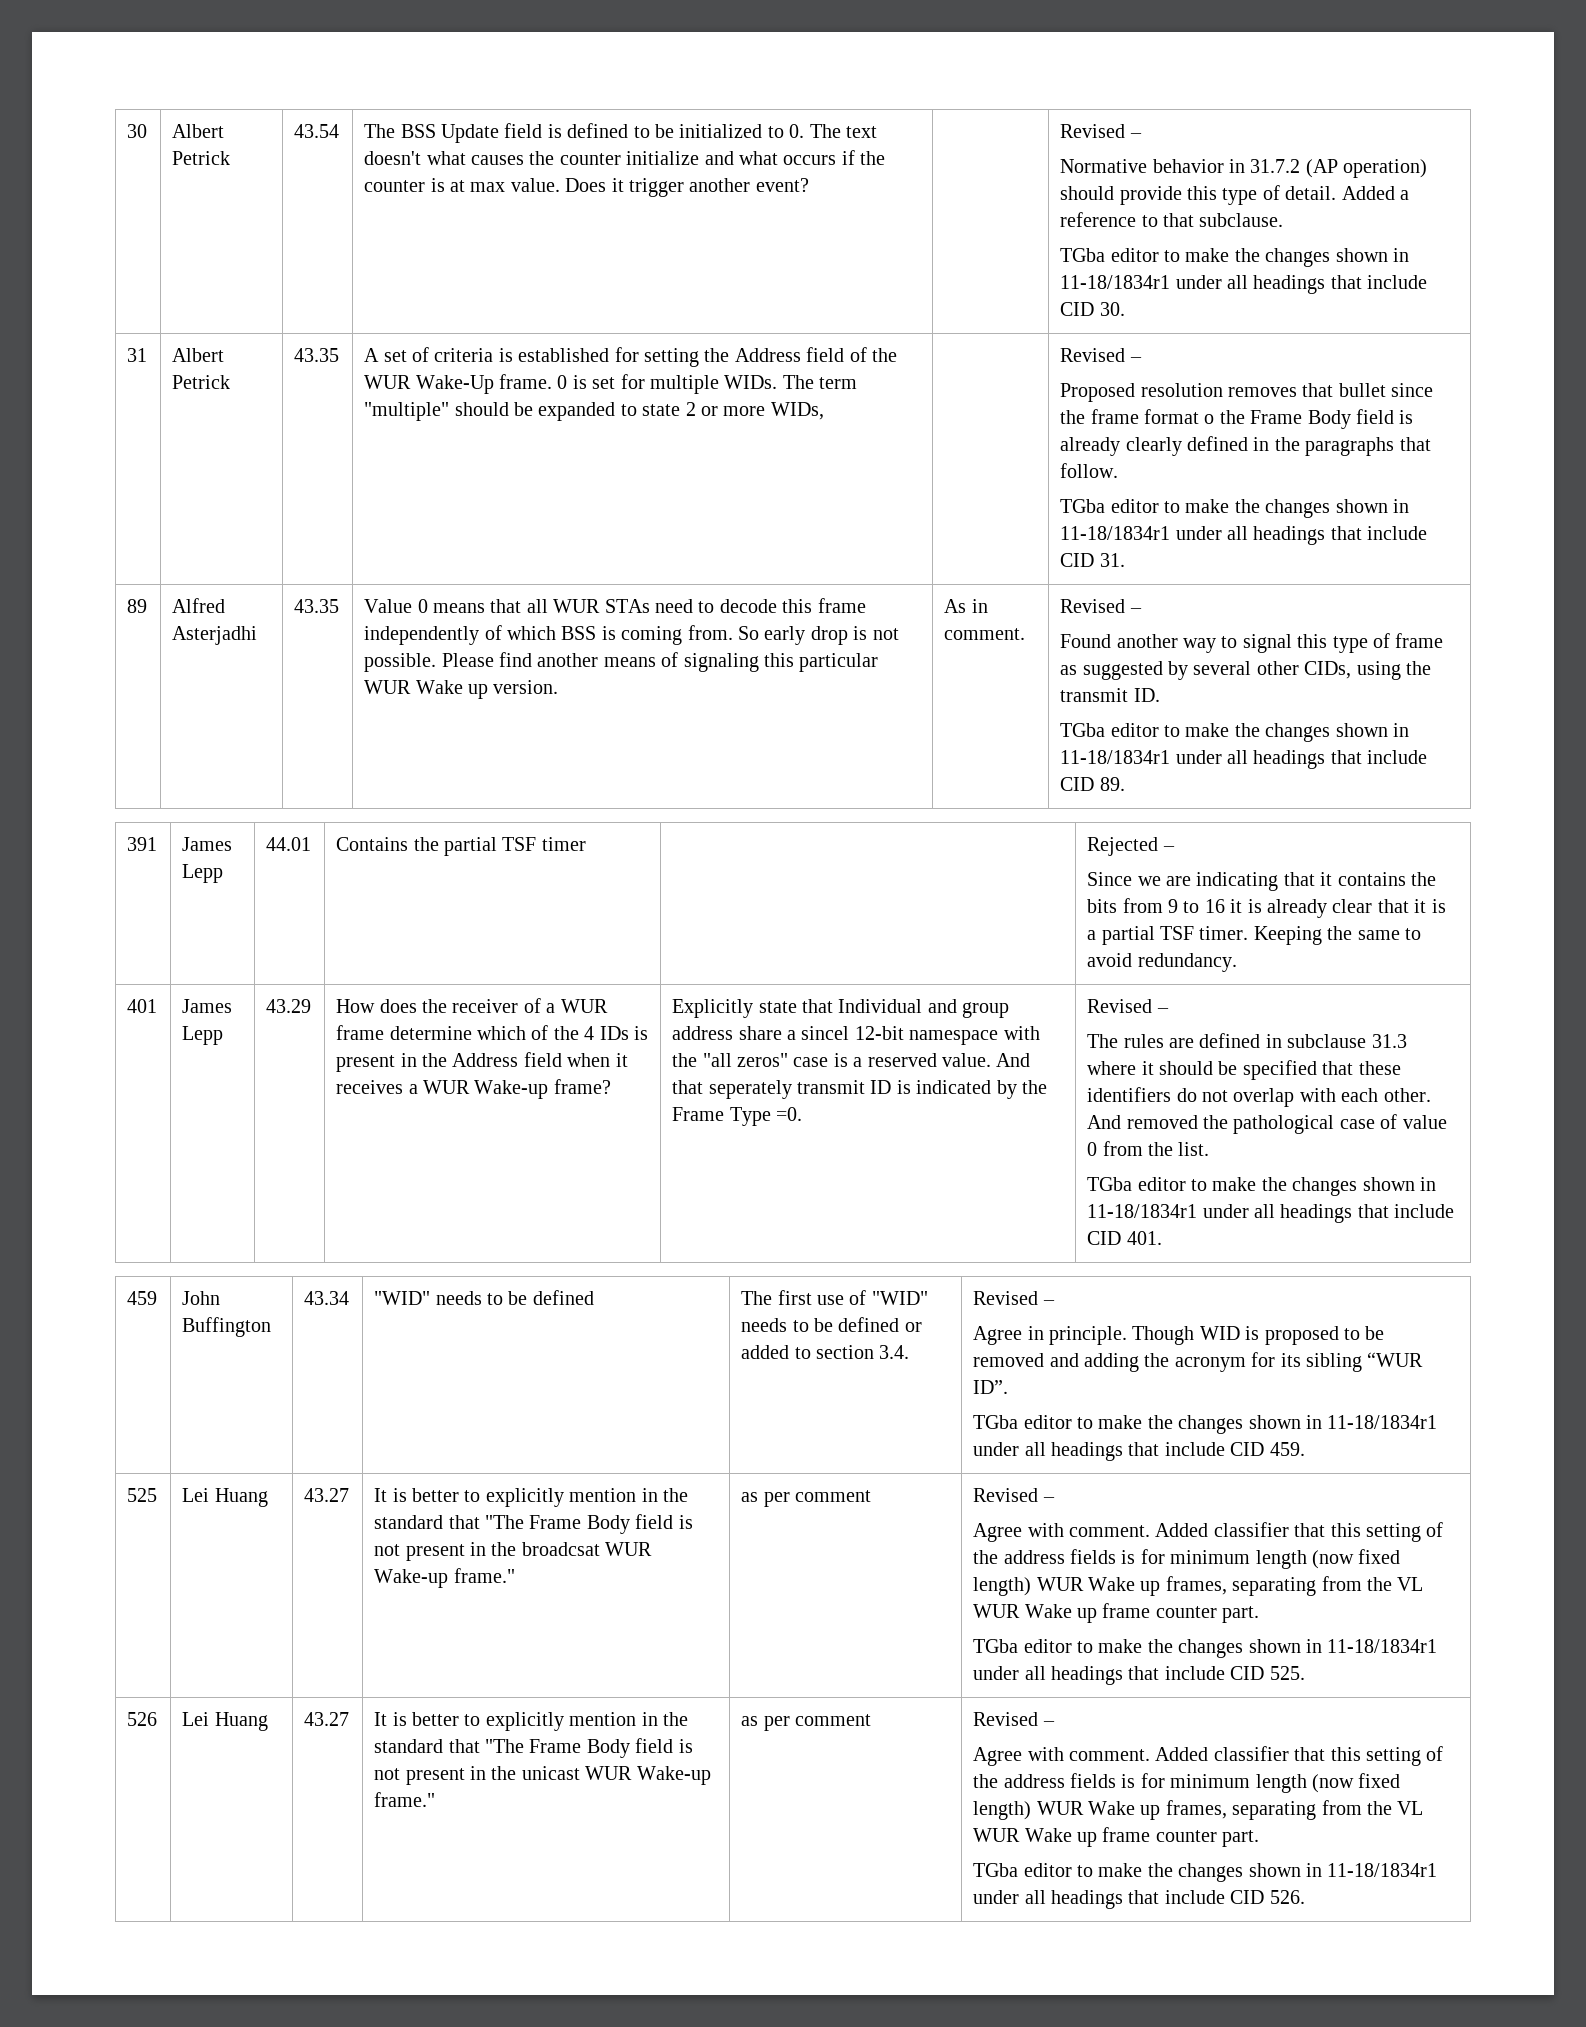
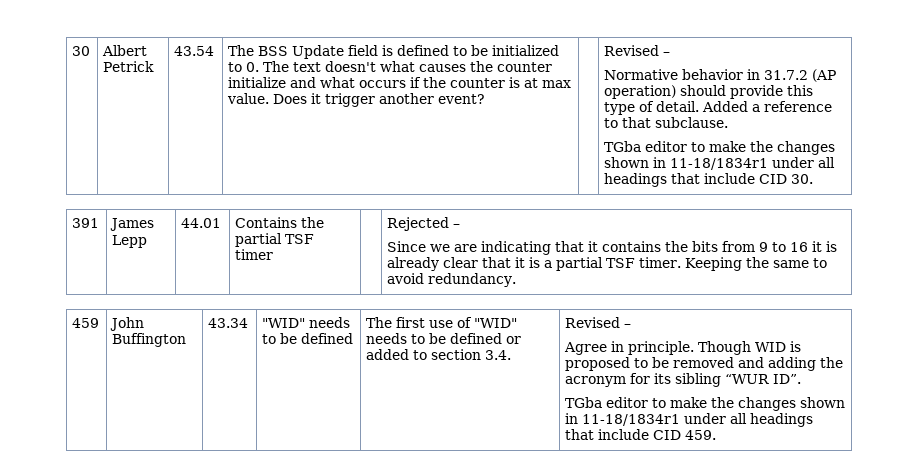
[127,348,148,362] [172,348,225,362] [172,375,231,389] [294,348,340,362] [364,347,897,367] [364,374,858,394] [364,402,824,421] [1060,348,1142,362] [1060,383,1434,402] [1060,409,1414,429] [1060,436,1431,456] [1060,463,1119,478] [1060,499,1409,518] [1060,526,1428,545] [1060,553,1125,567] [127,599,148,613] [172,598,226,613] [172,626,258,645] [294,599,340,613] [364,598,866,613] [364,625,899,645] [364,652,879,672] [364,680,559,699] [944,599,988,613] [944,628,1026,640] [1060,599,1142,613] [1060,633,1444,653] [1060,661,1431,680] [1060,688,1160,702] [1060,723,1409,742] [1060,750,1428,769] [1060,777,1125,791] // 31 | Albert Petrick | 43.35 | A set of criteria is established for setting the Address field of the WUR Wake-Up frame. 0 is set for multiple WIDs. The term "multiple" should be expanded to state 2 or more WIDs, | | Revised – // Proposed resolution removes that bullet since the frame format o the Frame Body field is already clearly defined in the paragraphs that follow. // TGba editor to make the changes shown in 11-18/1834r1 under all headings that include CID 31. // 89 | Alfred Asterjadhi | 43.35 | Value 0 means that all WUR STAs need to decode this frame independently of which BSS is coming from. So early drop is not possible. Please find another means of signaling this particular WUR Wake up version. | As in comment. | Revised – // Found another way to signal this type of frame as suggested by several other CIDs, using the transmit ID. // TGba editor to make the changes shown in 11-18/1834r1 under all headings that include CID 89. -> (814, 179) none
[127,999,158,1013] [182,999,233,1013] [182,1026,224,1045] [266,999,312,1013] [336,998,608,1013] [336,1025,648,1040] [336,1052,628,1072] [336,1079,611,1099] [672,999,1010,1018] [672,1026,1040,1045] [672,1053,1031,1067] [672,1080,1047,1099] [672,1107,802,1126] [1087,999,1169,1013] [1087,1033,1407,1048] [1087,1060,1401,1080] [1087,1087,1431,1107] [1087,1114,1447,1134] [1087,1141,1210,1156] [1087,1177,1436,1196] [1087,1204,1455,1223] [1087,1231,1162,1245] // 401 | James Lepp | 43.29 | How does the receiver of a WUR frame determine which of the 4 IDs is present in the Address field when it receives a WUR Wake-up frame? | Explicitly state that Individual and group address share a sincel 12-bit namespace with the "all zeros" case is a reserved value. And that seperately transmit ID is indicated by the Frame Type =0. | Revised – // The rules are defined in subclause 31.3 where it should be specified that these identifiers do not overlap with each other. And removed the pathological case of value 0 from the list. // TGba editor to make the changes shown in 11-18/1834r1 under all headings that include CID 401. -> (517, 280) none
[127,1488,158,1502] [182,1488,268,1507] [304,1488,350,1502] [374,1488,688,1507] [374,1514,693,1534] [374,1542,653,1561] [374,1568,515,1588] [741,1490,871,1507] [973,1488,1055,1502] [973,1522,1444,1542] [973,1549,1401,1569] [973,1576,1424,1596] [973,1603,1260,1623] [973,1639,1438,1658] [973,1666,1305,1685] [127,1712,158,1726] [182,1712,268,1731] [304,1712,350,1726] [374,1712,688,1731] [374,1738,693,1758] [374,1766,711,1785] [374,1792,436,1807] [741,1714,871,1731] [973,1712,1055,1726] [973,1746,1444,1766] [973,1773,1401,1793] [973,1800,1424,1820] [973,1827,1260,1847] [973,1863,1438,1882] [973,1890,1305,1909] // 525 | Lei Huang | 43.27 | It is better to explicitly mention in the standard that "The Frame Body field is not present in the broadcsat WUR Wake-up frame." | as per comment | Revised – // Agree with comment. Added classifier that this setting of the address fields is for minimum length (now fixed length) WUR Wake up frames, separating from the VL WUR Wake up frame counter part. // TGba editor to make the changes shown in 11-18/1834r1 under all headings that include CID 525. // 526 | Lei Huang | 43.27 | It is better to explicitly mention in the standard that "The Frame Body field is not present in the unicast WUR Wake-up frame." | as per comment | Revised – // Agree with comment. Added classifier that this setting of the address fields is for minimum length (now fixed length) WUR Wake up frames, separating from the VL WUR Wake up frame counter part. // TGba editor to make the changes shown in 11-18/1834r1 under all headings that include CID 526. -> (717, 435) none

